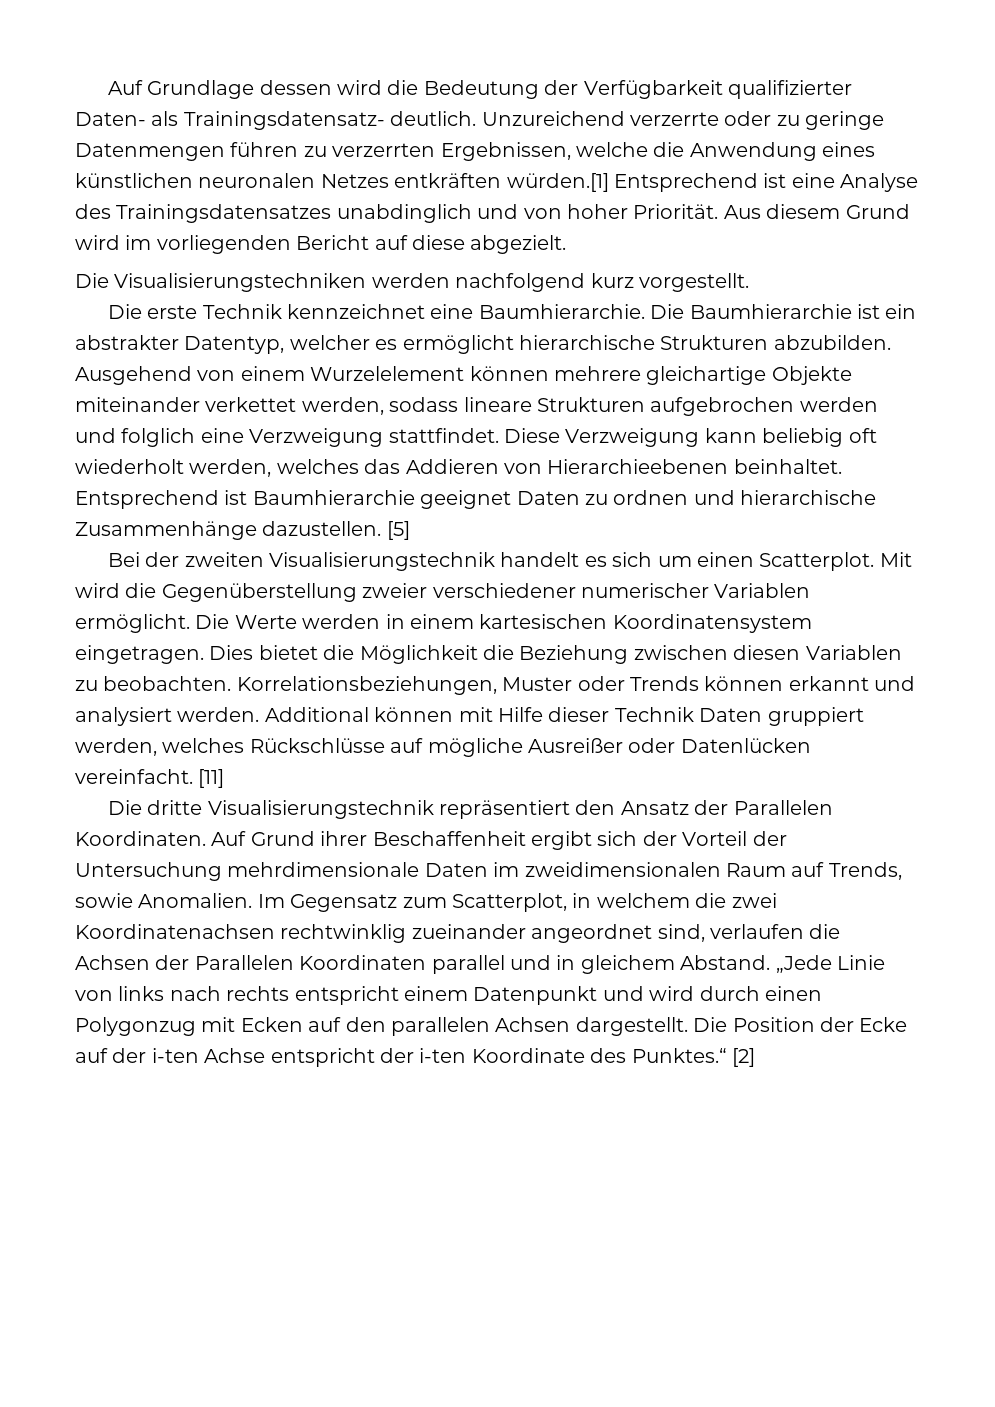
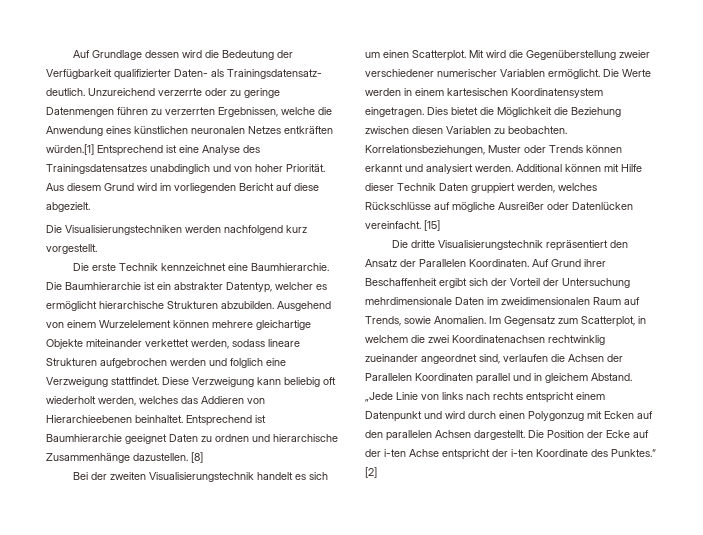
[386,521,410,540] [5] -> [191,452,203,463] [8]
[198,769,225,788] [11] -> [424,220,440,231] [15]

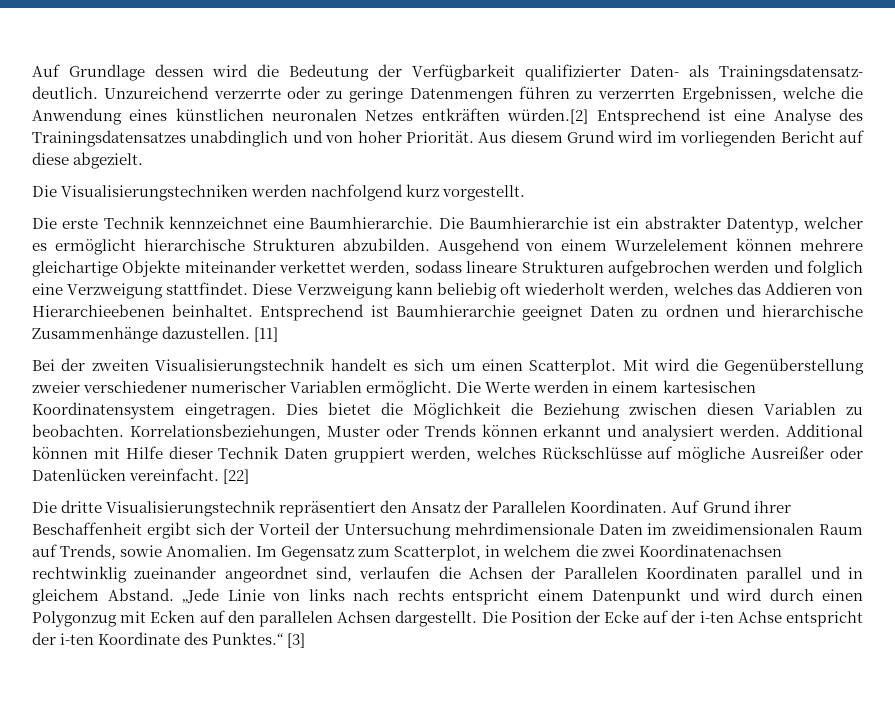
[46,144,94,155] würden.[1] -> [507,108,589,124] würden.[2]
[191,452,203,463] [8] -> [254,327,279,342] [11]
[424,220,440,231] [15] -> [223,469,250,484] [22]
[365,467,377,478] [2] -> [287,633,306,648] [3]

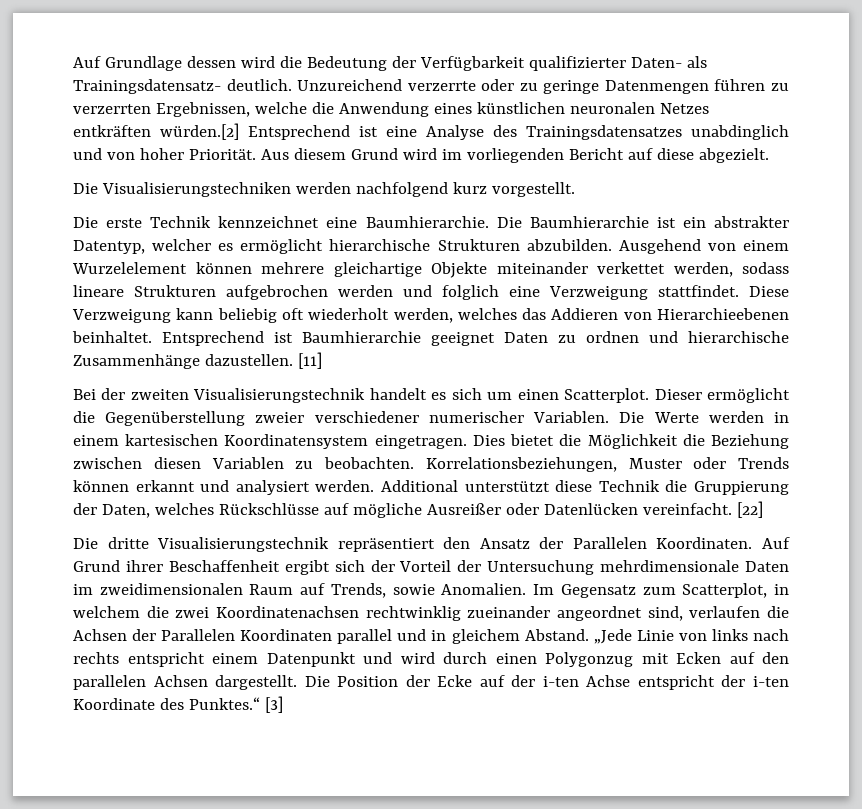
[622,358,691,371] Mit wird -> [654,388,790,403] Dieser ermöglicht
[290,380,453,397] Variablen ermöglicht. -> [533,411,610,423] Variablen.
[32,446,471,463] können mit Hilfe dieser Technik Daten gruppiert werden, -> [464,480,790,495] [73,503,150,518] unterstützt diese Technik die Gruppierung der Daten,

